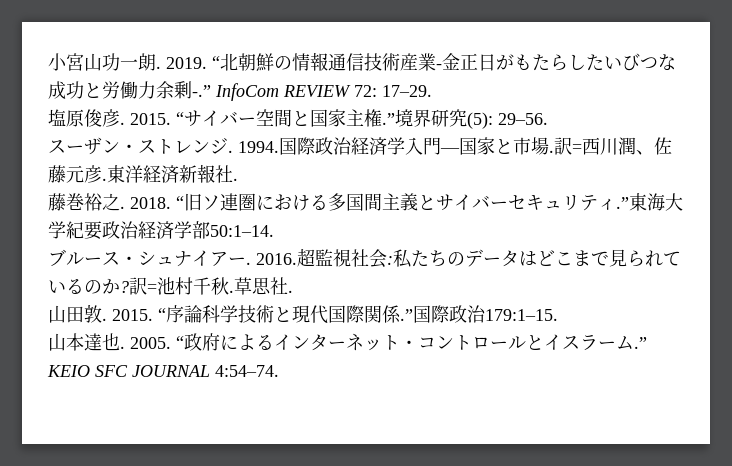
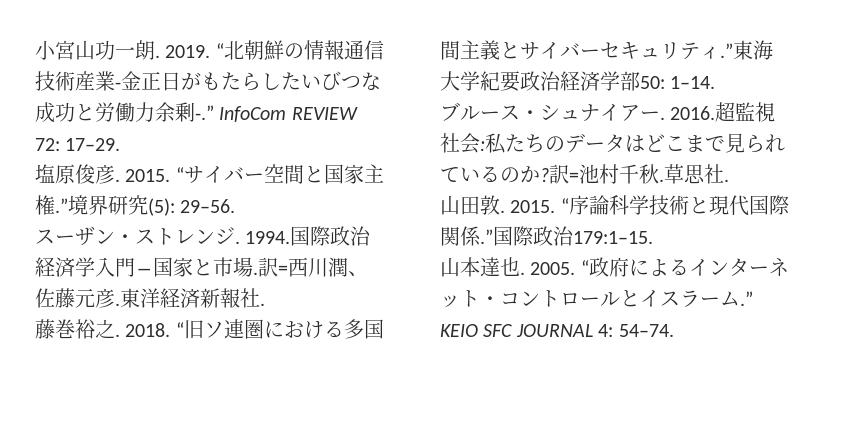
[210,225,274,237] 50:1–14. -> [640,76,716,89] 50: 1–14.
[215,365,279,377] 4:54–74. -> [598,324,674,337] 4: 54–74.

